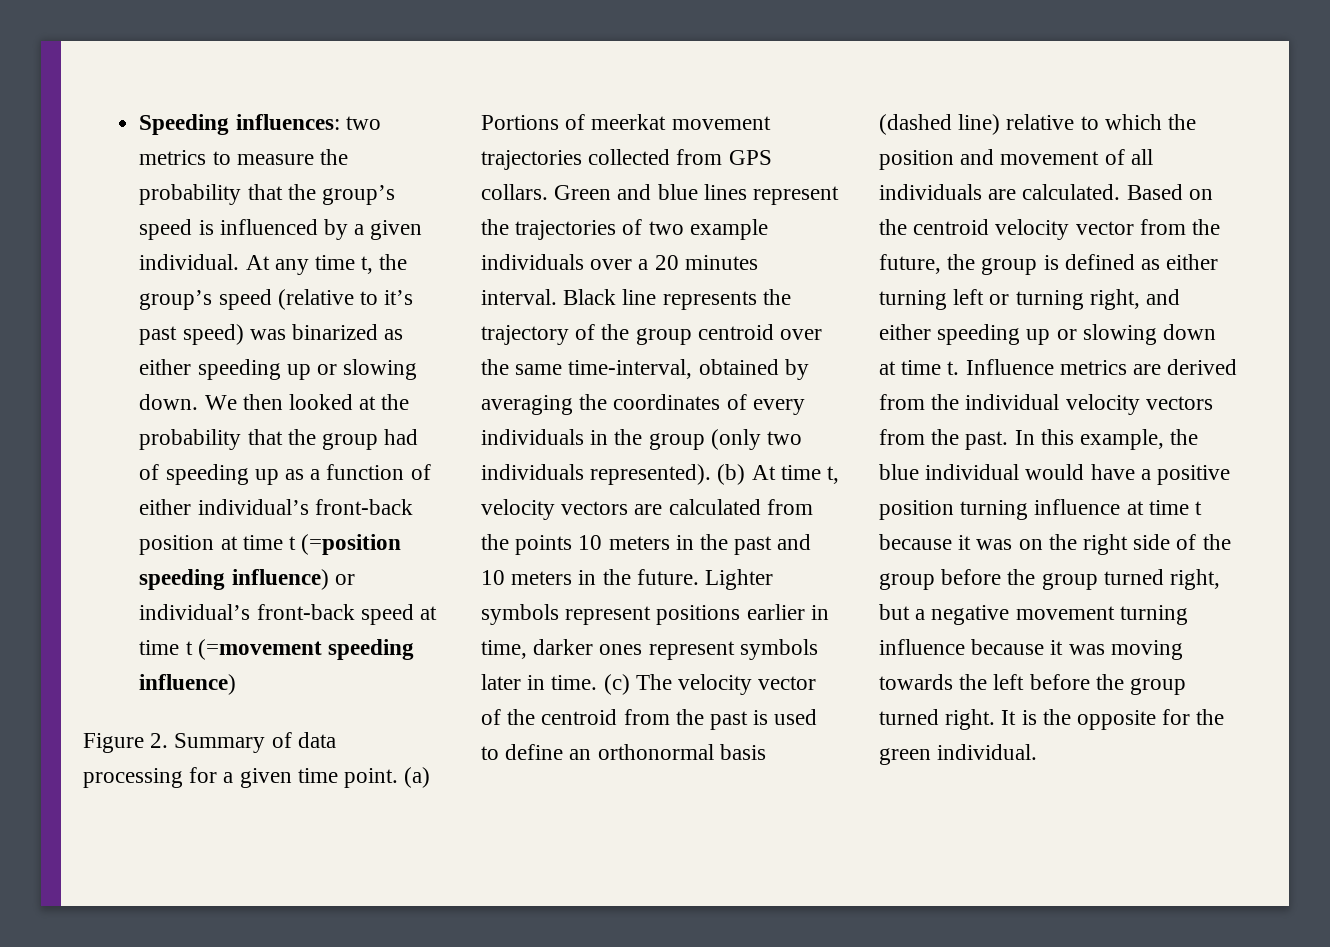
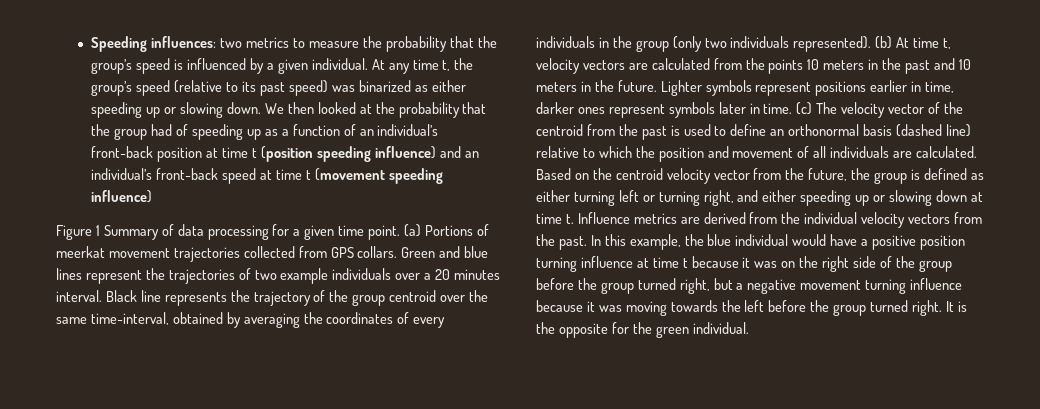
[384,290,414,305] it’s -> [242,81,257,92] its
[139,499,192,515] either -> [359,129,374,136] an
[301,534,402,555] [139,569,355,590] (=position speeding influence) or -> [260,146,479,162] (position speeding influence) and an
[197,639,322,660] (=movement -> [314,168,385,181] (movement
[150,733,169,748] 2. -> [95,225,100,236] 1

